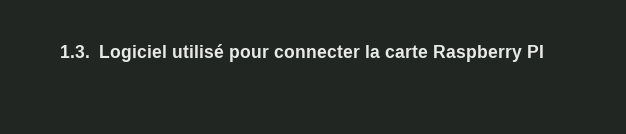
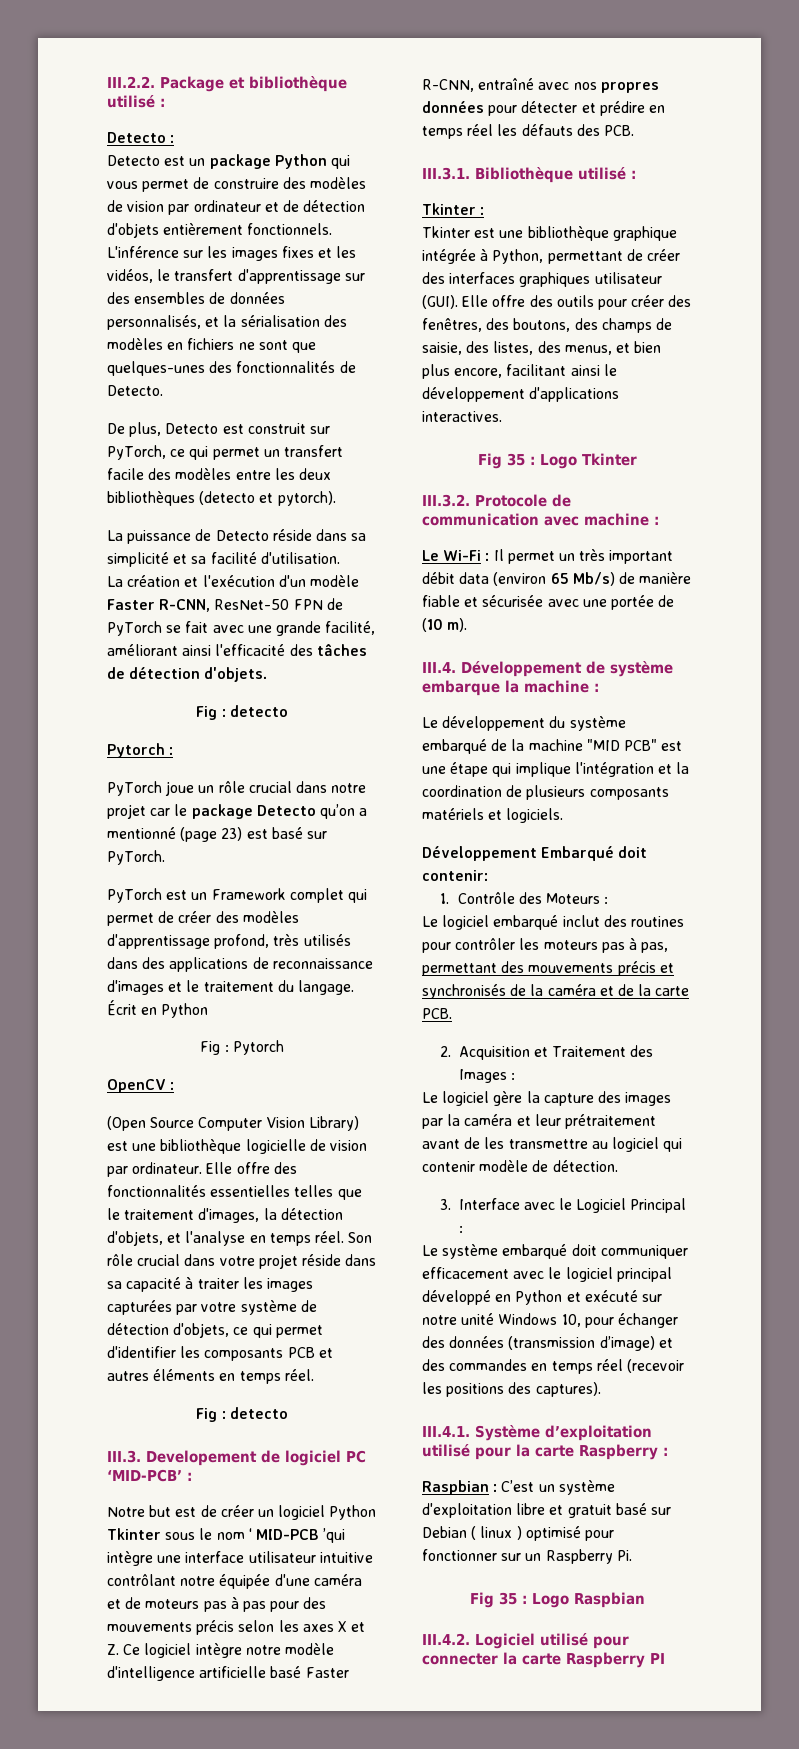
[60,45,90,58] 1.3. -> [107,76,347,92] [107,95,165,108] [107,132,175,143] [107,154,350,169] [107,177,366,192] [107,200,366,215] [107,223,333,238] [107,246,357,261] [107,269,365,284] [107,292,285,304] [107,315,347,330] [107,338,316,353] [107,361,356,376] [107,385,163,396] [107,422,330,437] [107,445,343,460] [107,468,331,480] [107,491,336,506] [107,529,367,544] [107,552,340,567] [107,575,359,587] [107,598,343,612] [107,621,376,636] [107,644,367,656] [107,667,268,682] [196,705,288,720] [107,743,174,758] [107,781,367,796] [107,804,368,819] [107,827,327,842] [107,850,165,865] [107,888,367,903] [107,911,299,926] [107,934,351,949] [107,957,373,972] [107,980,354,995] [107,1000,209,1018] [200,1040,284,1055] [107,1079,175,1093] [107,1116,359,1131] [107,1139,367,1154] [107,1162,297,1177] [107,1185,362,1200] [107,1208,343,1223] [107,1231,373,1246] [107,1254,377,1269] [107,1276,313,1292] [107,1300,317,1315] [107,1323,323,1338] [107,1346,333,1361] [107,1369,314,1384] [196,1407,288,1422] [107,1450,366,1466] [107,1469,192,1482] [107,1505,377,1520] [107,1528,346,1543] [107,1551,373,1566] [107,1574,362,1589] [107,1596,327,1612] [107,1620,366,1635] [107,1643,334,1658] [107,1666,349,1681] [422,78,659,93] [422,101,665,116] [422,124,634,139] [422,167,636,183] [422,203,485,215] [422,226,677,241] [422,248,680,264] [422,272,662,287] [422,295,692,310] [422,318,672,333] [422,341,662,355] [422,364,617,379] [422,387,620,402] [422,411,502,422] [477,453,637,469] [422,494,571,507] [422,513,659,526] [422,549,674,564] [422,572,692,586] [422,595,675,610] [422,618,468,632] [422,661,673,677] [422,680,599,696] [422,716,626,731] [422,739,683,754] [422,762,690,777] [422,785,669,800] [422,808,564,823] [422,846,648,861] [422,870,488,881] [439,892,609,904] [422,915,684,930] [422,937,669,953] [422,961,674,976] [422,984,690,999] [422,1008,452,1019] [439,1045,654,1060] [458,1069,515,1083] [422,1091,672,1106] [422,1114,656,1129] [422,1137,683,1152] [422,1160,618,1172] [439,1198,687,1213] [458,1226,463,1233] [422,1244,688,1259] [422,1267,672,1282] [422,1290,662,1305] [422,1313,678,1328] [422,1336,673,1351] [422,1359,684,1374] [422,1382,601,1397] [422,1425,652,1441] [422,1444,668,1460] [422,1480,615,1495] [422,1503,671,1518] [422,1526,614,1541] [422,1549,632,1564] [469,1592,645,1608] [422,1633,470,1645] III.2.2. Package et bibliothèque utilisé : // Detecto : // Detecto est un package Python qui vous permet de construire des modèles de vision par ordinateur et de détection d'objets entièrement fonctionnels. L'inférence sur les images fixes et les vidéos, le transfert d'apprentissage sur des ensembles de données personnalisés, et la sérialisation des modèles en fichiers ne sont que quelques-unes des fonctionnalités de Detecto. // De plus, Detecto est construit sur PyTorch, ce qui permet un transfert facile des modèles entre les deux bibliothèques (detecto et pytorch). // La puissance de Detecto réside dans sa simplicité et sa facilité d'utilisation. // La création et l'exécution d'un modèle Faster R-CNN, ResNet-50 FPN de PyTorch se fait avec une grande facilité, améliorant ainsi l'efficacité des tâches de détection d'objets. // Fig : detecto // Pytorch : // PyTorch joue un rôle crucial dans notre projet car le package Detecto qu’on a mentionné (page 23) est basé sur PyTorch. // PyTorch est un Framework complet qui permet de créer des modèles d'apprentissage profond, très utilisés dans des applications de reconnaissance d'images et le traitement du langage. Écrit en Python // Fig : Pytorch // OpenCV : // (Open Source Computer Vision Library) est une bibliothèque logicielle de vision par ordinateur. Elle offre des fonctionnalités essentielles telles que le traitement d'images, la détection d'objets, et l'analyse en temps réel. Son rôle crucial dans votre projet réside dans sa capacité à traiter les images capturées par votre système de détection d'objets, ce qui permet d'identifier les composants PCB et autres éléments en temps réel. // Fig : detecto // III.3. Developement de logiciel PC ‘MID-PCB’ : // Notre but est de créer un logiciel Python Tkinter sous le nom ‘ MID-PCB ’qui intègre une interface utilisateur intuitive contrôlant notre équipée d'une caméra et de moteurs pas à pas pour des mouvements précis selon les axes X et Z. Ce logiciel intègre notre modèle d'intelligence artificielle basé Faster R-CNN, entraîné avec nos propres données pour détecter et prédire en temps réel les défauts des PCB. // III.3.1. Bibliothèque utilisé : // Tkinter : // Tkinter est une bibliothèque graphique intégrée à Python, permettant de créer des interfaces graphiques utilisateur (GUI). Elle offre des outils pour créer des fenêtres, des boutons, des champs de saisie, des listes, des menus, et bien plus encore, facilitant ainsi le développement d'applications interactives. // Fig 35 : Logo Tkinter // III.3.2. Protocole de communication avec machine : // Le Wi-Fi : Il permet un très important débit data (environ 65 Mb/s) de manière fiable et sécurisée avec une portée de (10 m). // III.4. Développement de système embarque la machine : // Le développement du système embarqué de la machine "MID PCB" est une étape qui implique l'intégration et la coordination de plusieurs composants matériels et logiciels. // Développement Embarqué doit contenir: // 1. Contrôle des Moteurs : // Le logiciel embarqué inclut des routines pour contrôler les moteurs pas à pas, permettant des mouvements précis et synchronisés de la caméra et de la carte PCB. // 2. Acquisition et Traitement des Images : // Le logiciel gère la capture des images par la caméra et leur prétraitement avant de les transmettre au logiciel qui contenir modèle de détection. // 3. Interface avec le Logiciel Principal : // Le système embarqué doit communiquer efficacement avec le logiciel principal développé en Python et exécuté sur notre unité Windows 10, pour échanger des données (transmission d’image) et des commandes en temps réel (recevoir les positions des captures). // III.4.1. Système d’exploitation utilisé pour la carte Raspberry : // Raspbian : C’est un système d'exploitation libre et gratuit basé sur Debian ( linux ) optimisé pour fonctionner sur un Raspberry Pi. // Fig 35 : Logo Raspbian // III.4.2.

